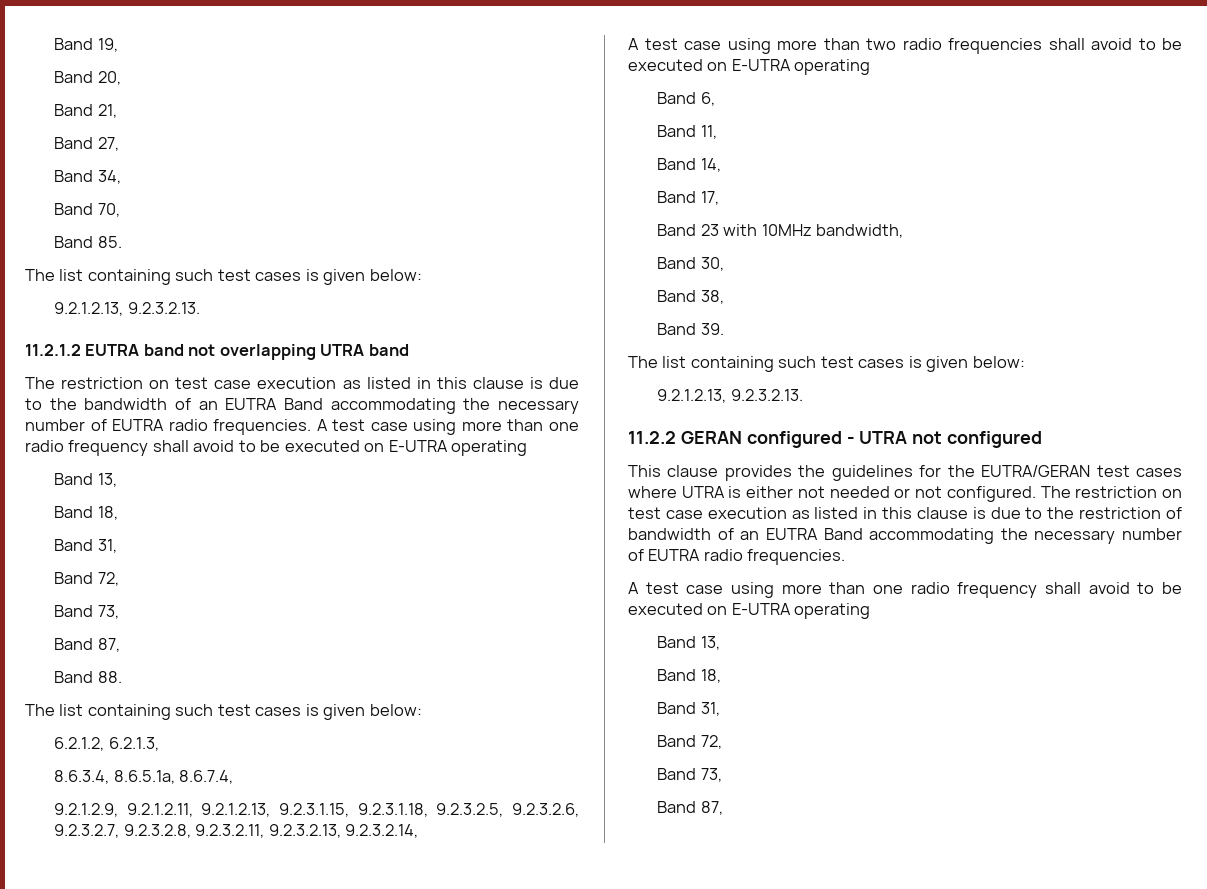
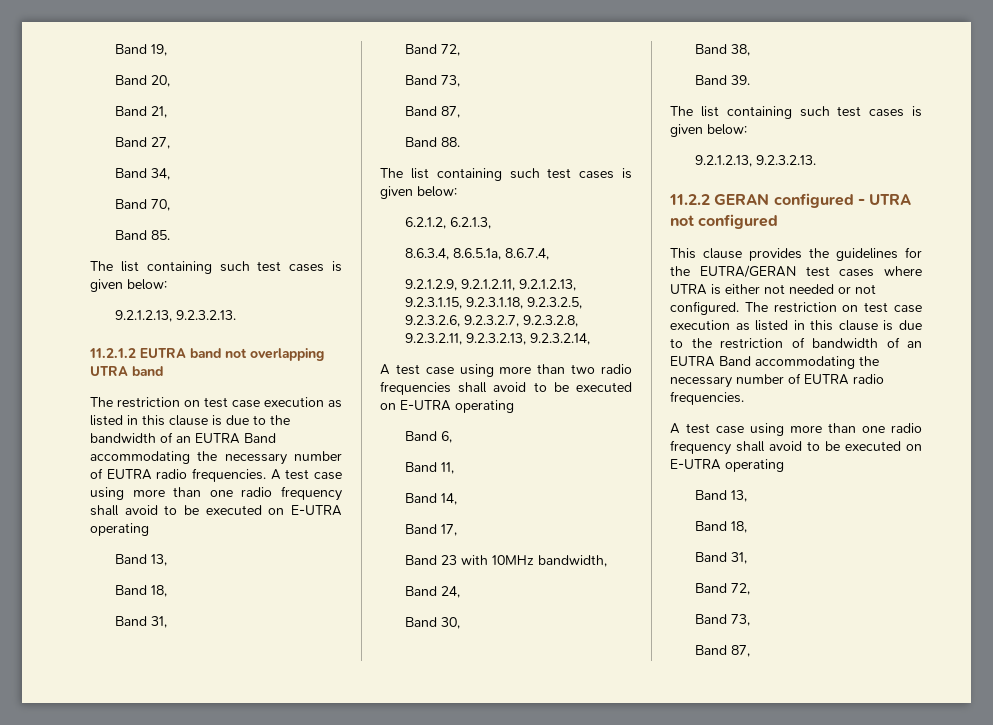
(903, 231) none -> [405,586,461,598] // Band 24,

